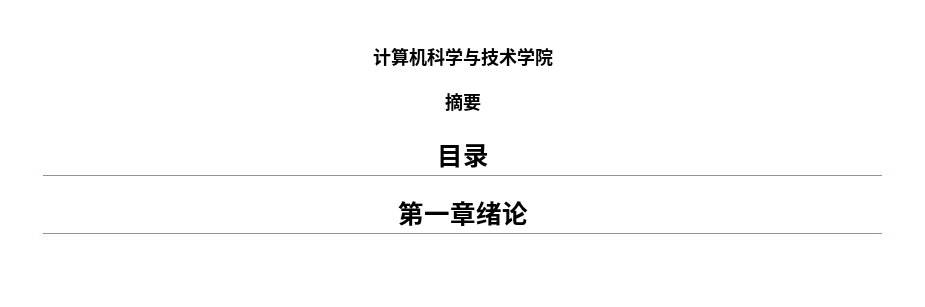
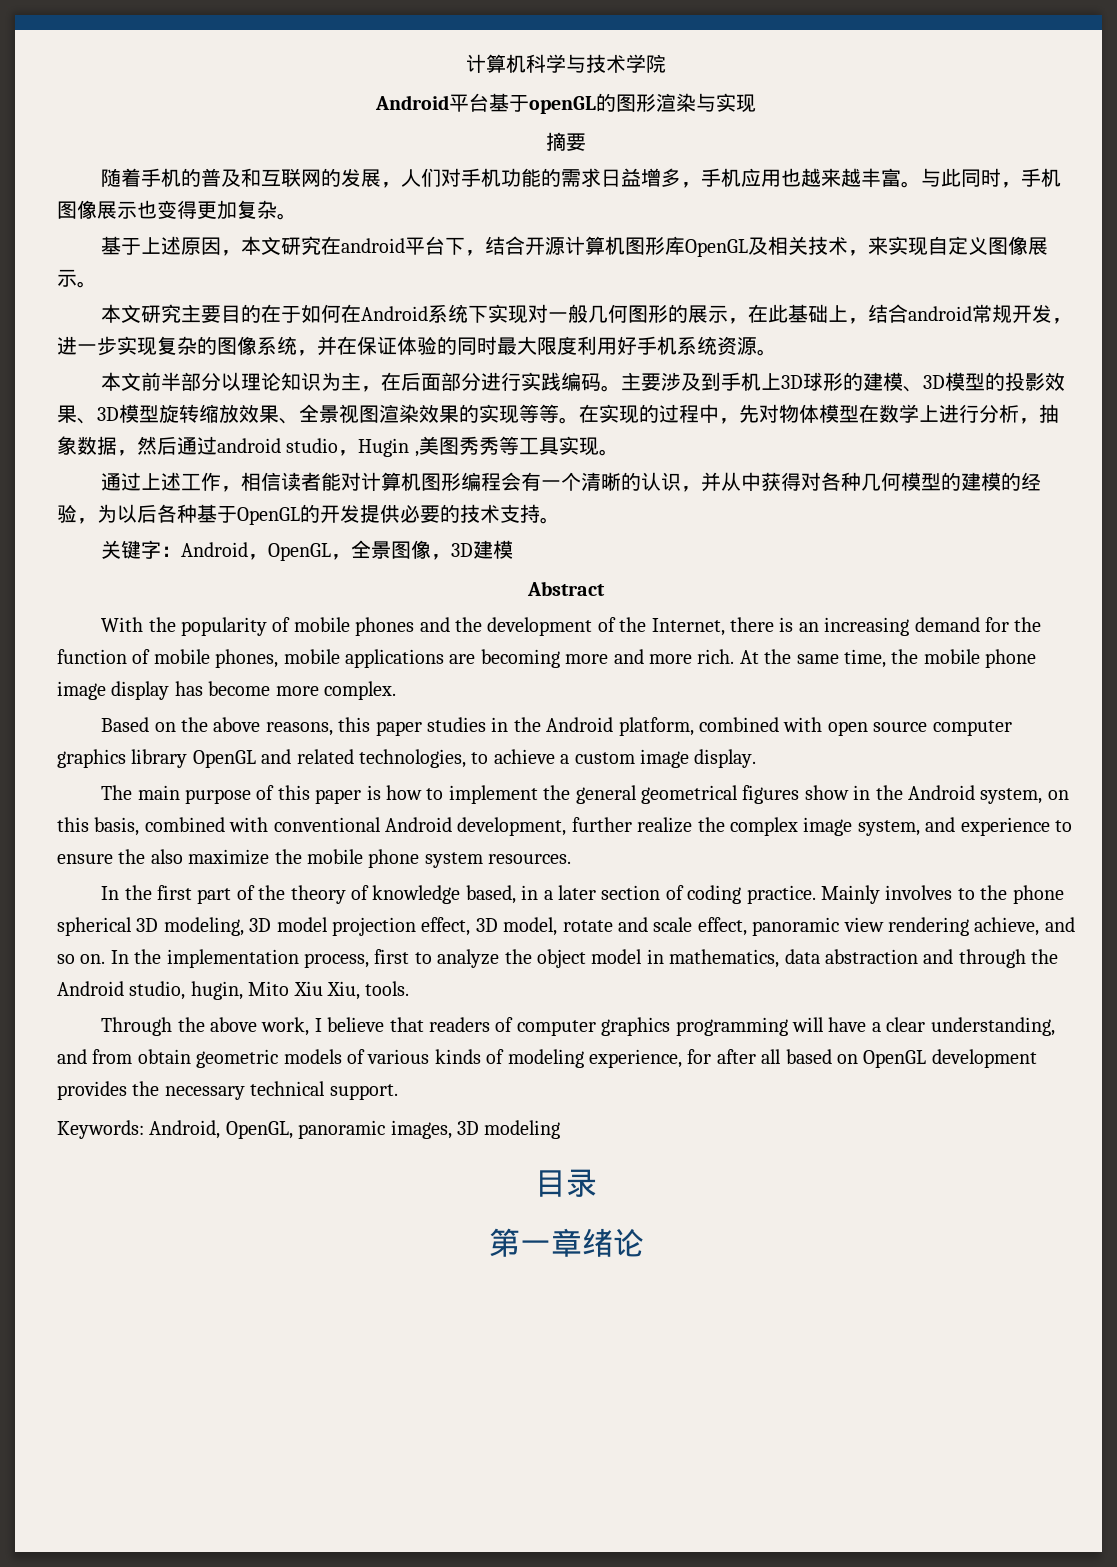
[444,93,481,111] 摘要 -> [375,93,756,114] [546,132,586,151] [101,168,1062,188] [57,200,297,220] [101,236,1049,257] [57,269,97,288] [101,304,1073,324] [57,336,777,356] [101,372,1066,392] [57,404,1059,424] [57,436,619,457] [101,472,1042,492] [57,504,560,525] [101,540,514,561] [527,581,605,596] [101,617,1042,636] [57,649,1037,668] [57,681,396,700] [101,717,1012,736] [57,749,757,768] [101,785,1069,804] [57,817,1072,836] [57,849,572,868] [101,885,1064,904] [57,917,1075,936] [57,949,1059,968] [57,981,410,1000] [101,1017,1055,1036] [57,1049,1037,1068] [57,1081,398,1100] [57,1120,561,1139] Android平台基于openGL的图形渲染与实现 // 摘要 // 随着手机的普及和互联网的发展，人们对手机功能的需求日益增多，手机应用也越来越丰富。与此同时，手机图像展示也变得更加复杂。 // 基于上述原因，本文研究在android平台下，结合开源计算机图形库OpenGL及相关技术，来实现自定义图像展示。 // 本文研究主要目的在于如何在Android系统下实现对一般几何图形的展示，在此基础上，结合android常规开发，进一步实现复杂的图像系统，并在保证体验的同时最大限度利用好手机系统资源。 // 本文前半部分以理论知识为主，在后面部分进行实践编码。主要涉及到手机上3D球形的建模、3D模型的投影效果、3D模型旋转缩放效果、全景视图渲染效果的实现等等。在实现的过程中，先对物体模型在数学上进行分析，抽象数据，然后通过android studio，Hugin ,美图秀秀等工具实现。 // 通过上述工作，相信读者能对计算机图形编程会有一个清晰的认识，并从中获得对各种几何模型的建模的经验，为以后各种基于OpenGL的开发提供必要的技术支持。 // 关键字：Android，OpenGL，全景图像，3D建模 // Abstract // With the popularity of mobile phones and the development of the Internet, there is an increasing demand for the function of mobile phones, mobile applications are becoming more and more rich. At the same time, the mobile phone image display has become more complex. // Based on the above reasons, this paper studies in the Android platform, combined with open source computer graphics library OpenGL and related technologies, to achieve a custom image display. // The main purpose of this paper is how to implement the general geometrical figures show in the Android system, on this basis, combined with conventional Android development, further realize the complex image system, and experience to ensure the also maximize the mobile phone system resources. // In the first part of the theory of knowledge based, in a later section of coding practice. Mainly involves to the phone spherical 3D modeling, 3D model projection effect, 3D model, rotate and scale effect, panoramic view rendering achieve, and so on. In the implementation process, first to analyze the object model in mathematics, data abstraction and through the Android studio, hugin, Mito Xiu Xiu, tools. // Through the above work, I believe that readers of computer graphics programming will have a clear understanding, and from obtain geometric models of various kinds of modeling experience, for after all based on OpenGL development provides the necessary technical support. // Keywords: Android, OpenGL, panoramic images, 3D modeling

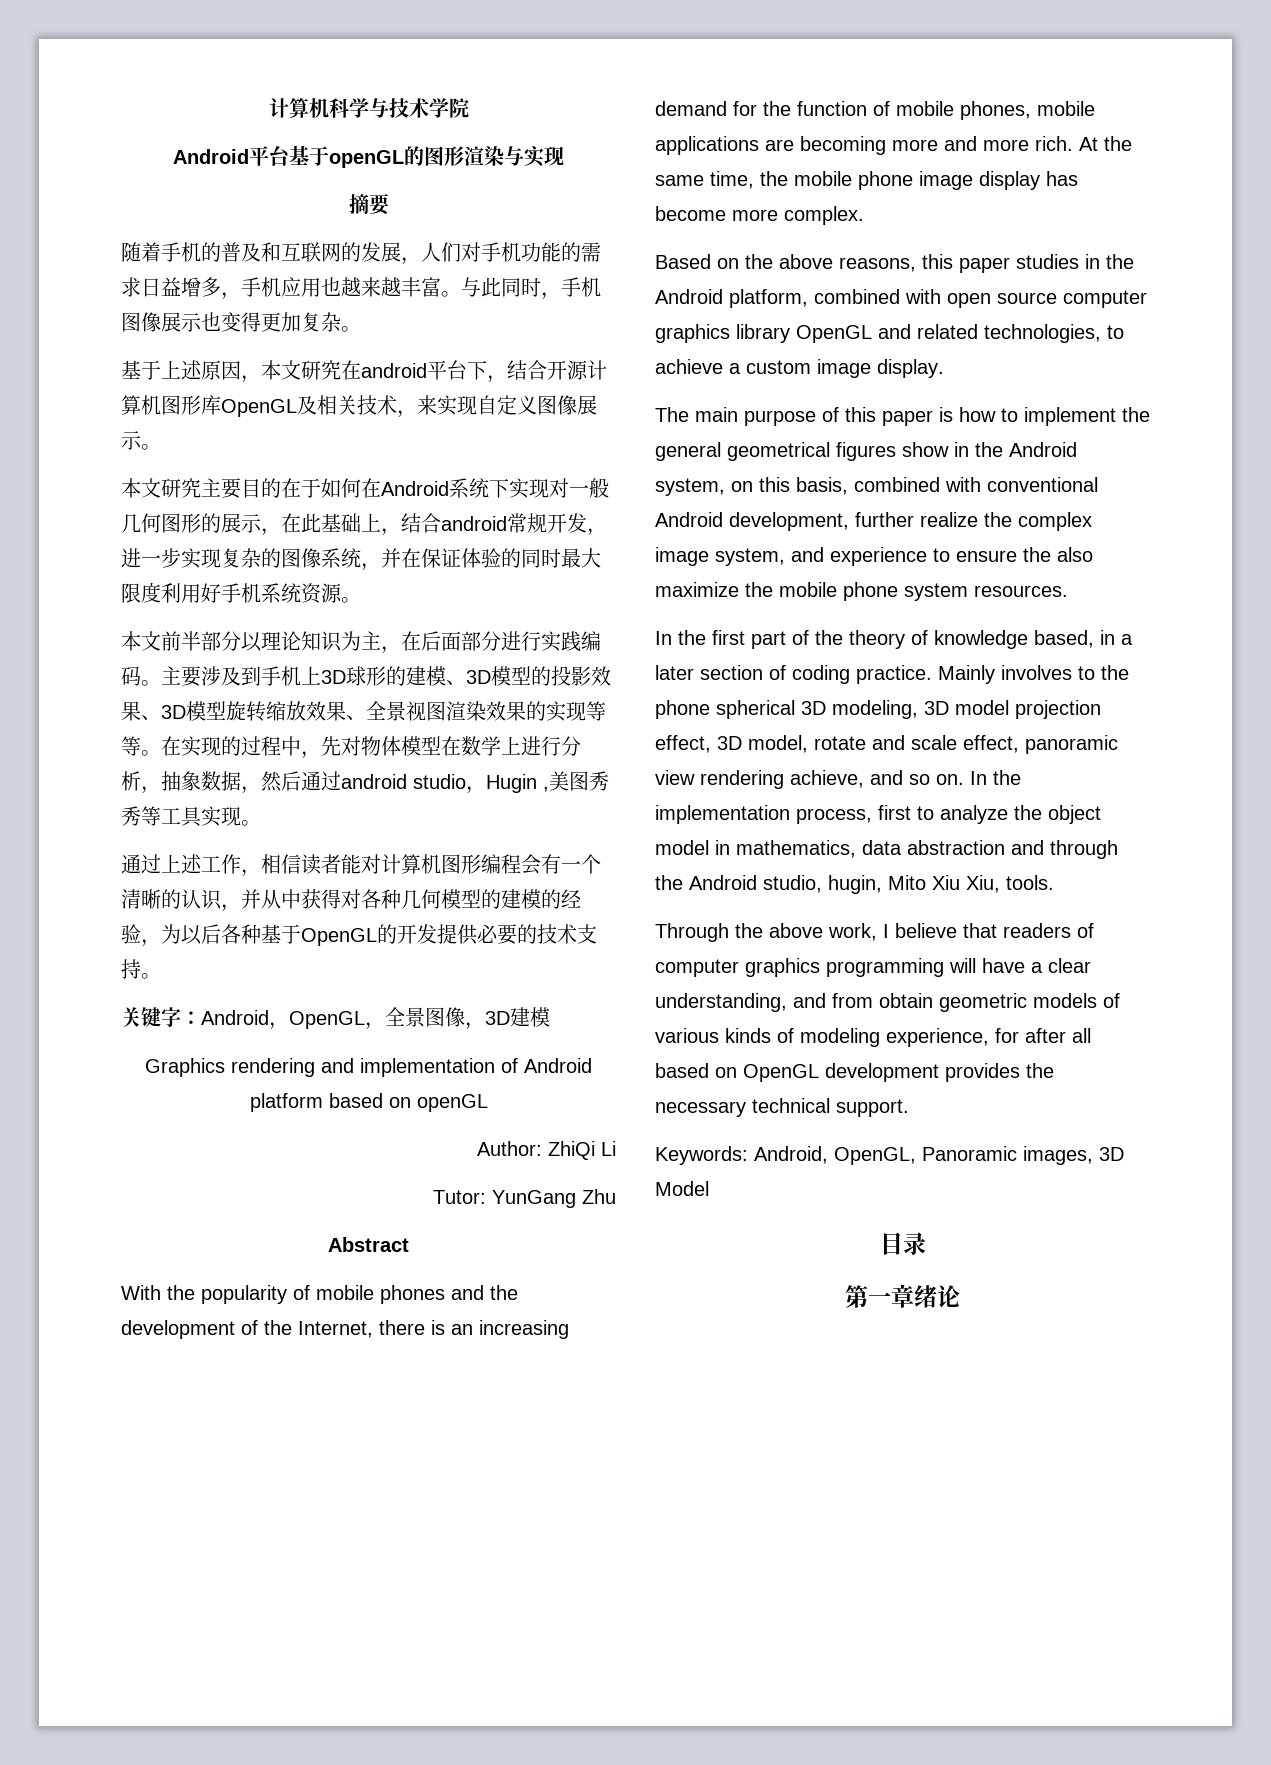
(514, 549) none -> [145,1058,592,1077] [249,1093,488,1112] [477,1141,616,1160] [433,1189,616,1208] // Graphics rendering and implementation of Android platform based on openGL // Author: ZhiQi Li // Tutor: YunGang Zhu
[298,1120,386,1139] panoramic -> [922,1146,1017,1161] Panoramic
[484,1120,561,1139] modeling -> [655,1181,709,1196] Model

